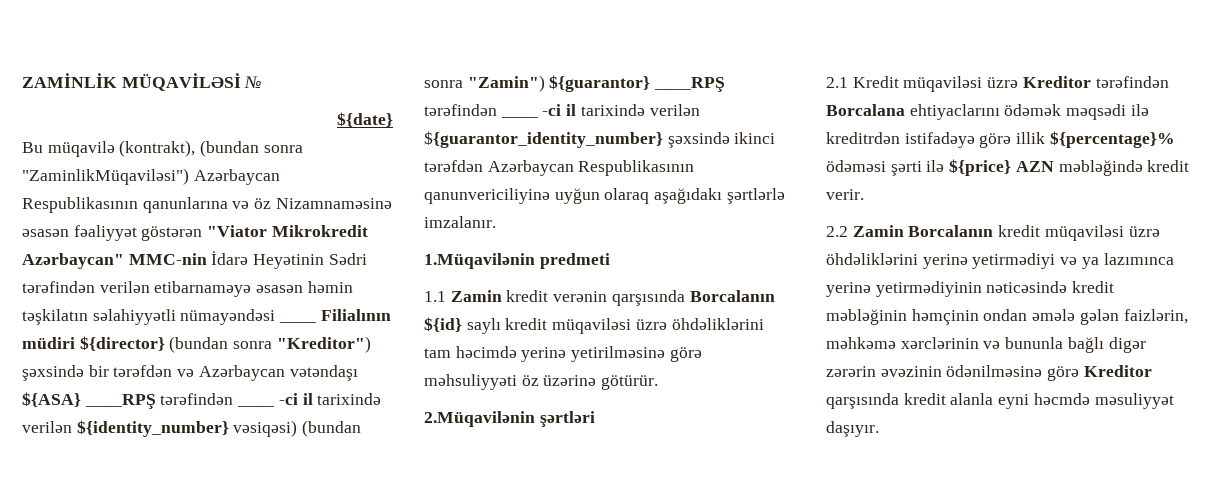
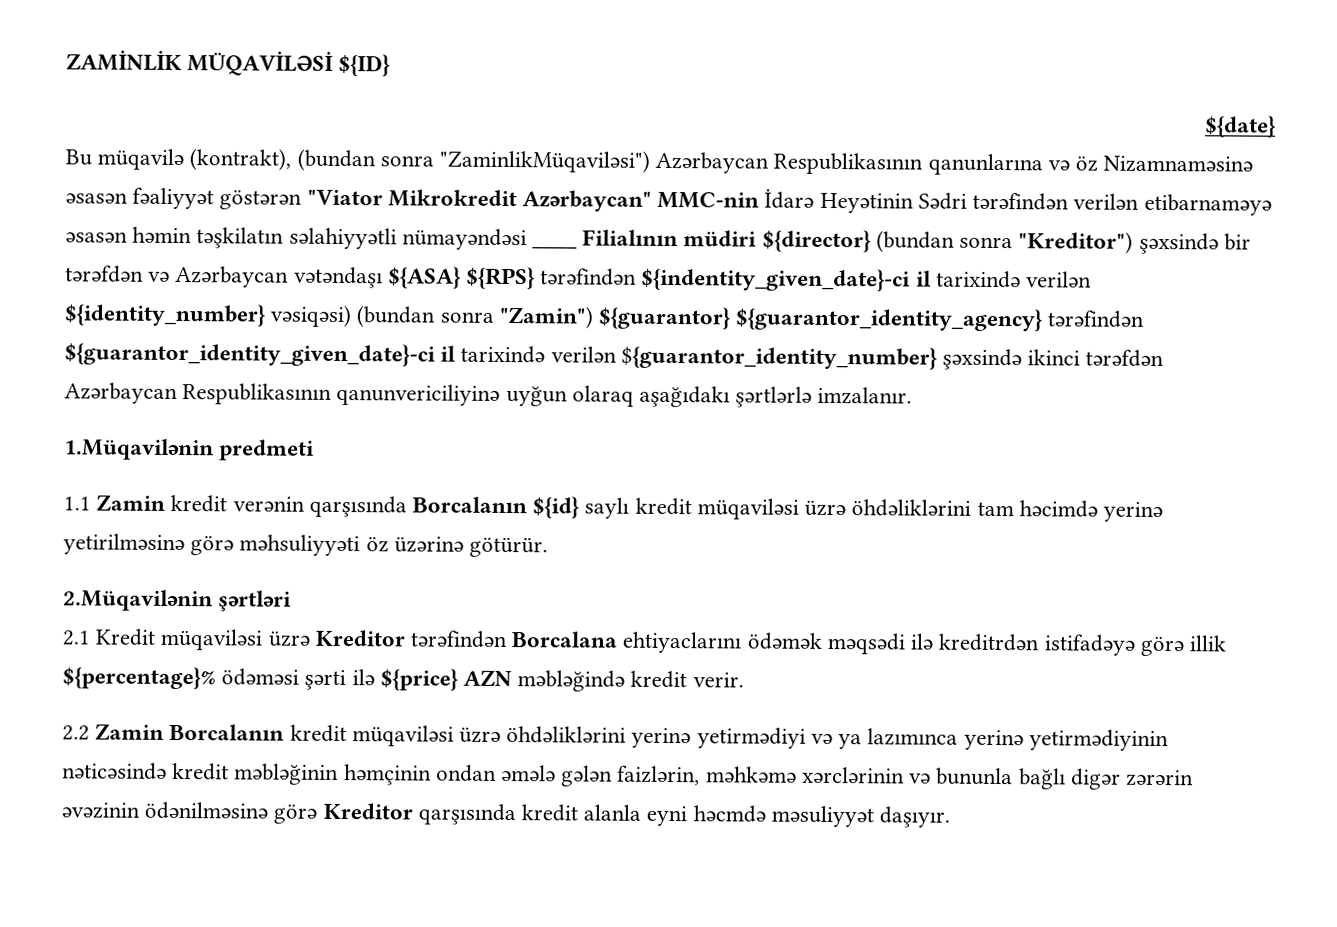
[244,76,263,88] № -> [338,53,391,77] ${ID}
[84,393,234,409] [237,405,275,407] [278,393,298,405] ____RPŞ tərəfindən ____ -ci -> [466,266,912,292] ${RPS} tərəfindən ${indentity_given_date}-ci
[654,77,726,92] [424,104,497,116] [500,116,538,118] [542,104,562,116] ____RPŞ tərəfindən ____ -ci -> [735,307,1145,332] [64,342,436,367] ${guarantor_identity_agency} tərəfindən ${guarantor_identity_given_date}-ci

